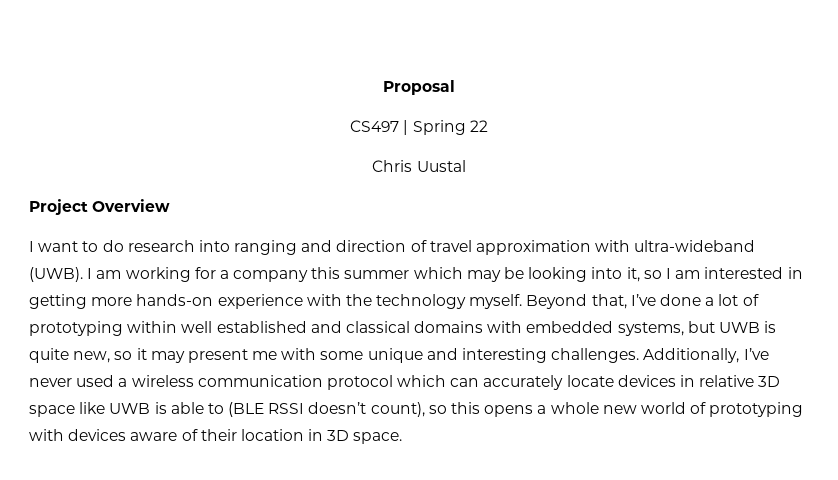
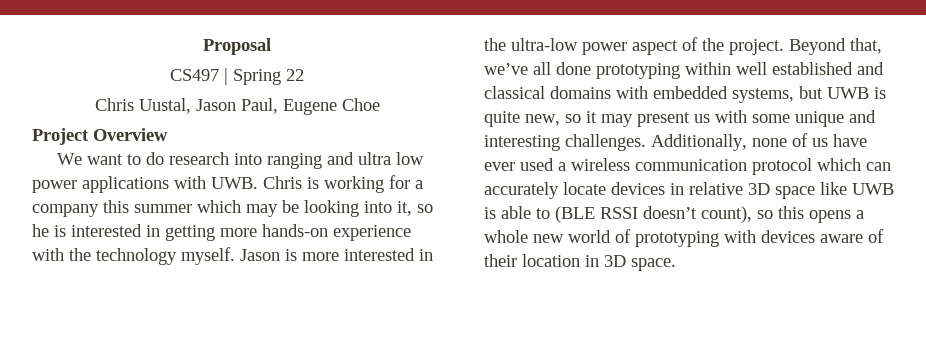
[416,160,466,172] Uustal -> [138,98,380,115] Uustal, Jason Paul, Eugene Choe
[29,241,34,252] I -> [57,153,83,165] We
[336,240,756,255] [29,267,122,282] direction of travel approximation with ultra-wideband (UWB). I am -> [358,152,425,165] [32,176,319,193] ultra low power applications with UWB. Chris is
[665,268,701,279] I am -> [32,224,66,237] he is
[526,294,759,309] Beyond that, I’ve done a lot of -> [240,248,433,261] [484,37,882,55] [484,62,591,75] Jason is more interested in the ultra-low power aspect of the project. Beyond that, we’ve all done
[252,351,278,360] me -> [694,114,710,123] us
[743,348,769,360] [29,378,72,387] I’ve never -> [752,133,867,147] [484,162,515,171] none of us have ever

